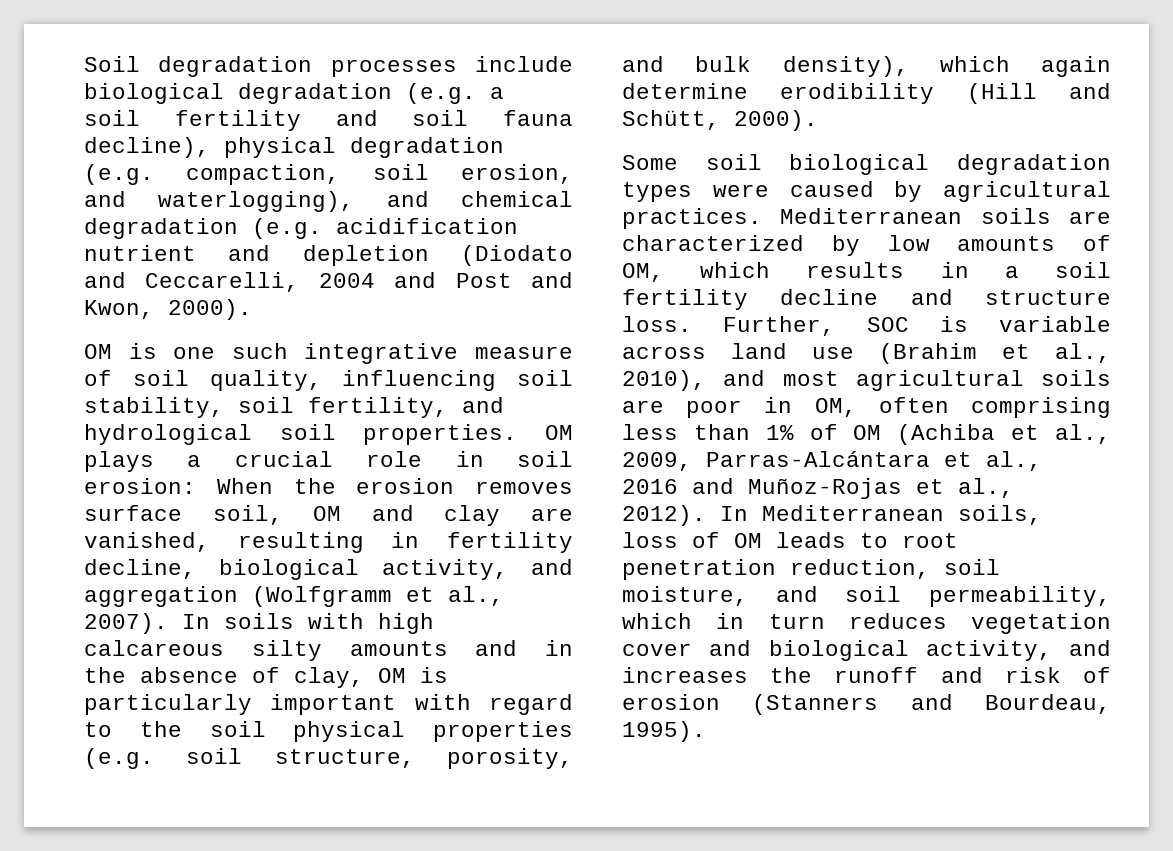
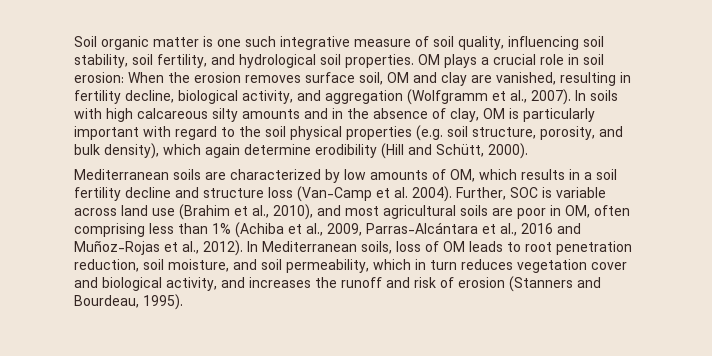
[158,56,573,77] [84,83,504,104] [84,110,573,131] [84,137,504,158] [84,164,573,185] [84,191,573,212] [84,218,518,239] [84,245,573,266] [84,272,573,292] [84,299,252,320] [84,344,112,359] degradation processes include biological degradation (e.g. a soil fertility and soil fauna decline), physical degradation (e.g. compaction, soil erosion, and waterlogging), and chemical degradation (e.g. acidification nutrient and depletion (Diodato and Ceccarelli, 2004 and Post and Kwon, 2000). // OM -> [101,36,199,50] organic matter
[622,154,1111,175] [622,181,1111,202] [622,208,762,229] Some soil biological degradation types were caused by agricultural practices. -> (528, 151) none
[622,316,692,332] loss. -> [268,186,452,202] loss (Van-Camp et al. 2004).
[809,424,882,440] of OM -> (231, 228) none

